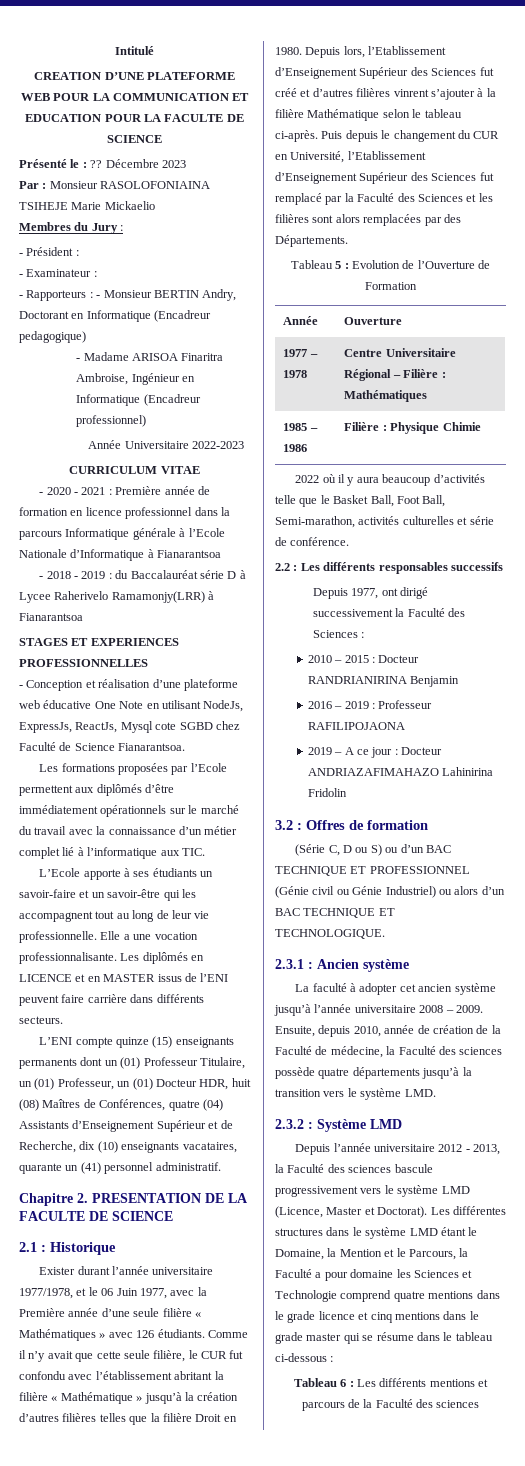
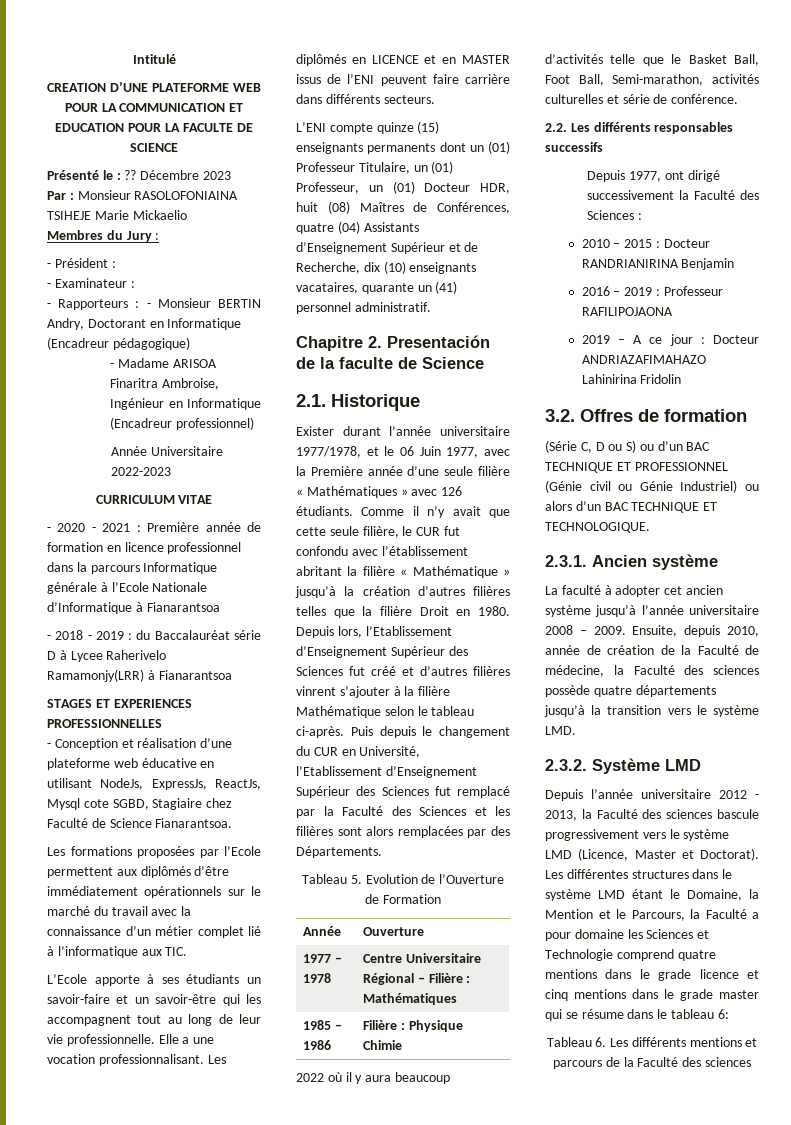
[19,331,86,343] pedagogique) -> [112,337,190,350] pédagogique)
[94,701,144,709] One Note -> (197, 763) none
[179,722,213,730] SGBD -> [112,798,203,810] SGBD, Stagiaire
[19,952,117,964] professionnalisante. -> [98,1054,204,1066] professionnalisant.
[92,1193,248,1203] [19,1211,173,1221] [19,1242,46,1252] PRESENTATION DE LA FACULTE DE SCIENCE // 2.1 : -> [387,335,490,348] [296,357,484,369] [296,394,326,407] Presentación de la faculte de Science // 2.1.
[335,261,349,269] 5 : -> [350,875,362,884] 5.
[275,563,298,571] 2.2 : -> [545,123,567,132] 2.2.
[275,820,302,830] 3.2 : -> [545,409,575,422] 3.2.
[275,959,313,969] 2.3.1 : -> [545,555,587,567] 2.3.1.
[275,1119,313,1129] 2.3.2 : -> [545,759,587,771] 2.3.2.
[275,1353,334,1362] [293,1378,354,1387] ci-dessous : // Tableau 6 : -> [717,1009,729,1019] [546,1037,607,1047] 6: // Tableau 6.

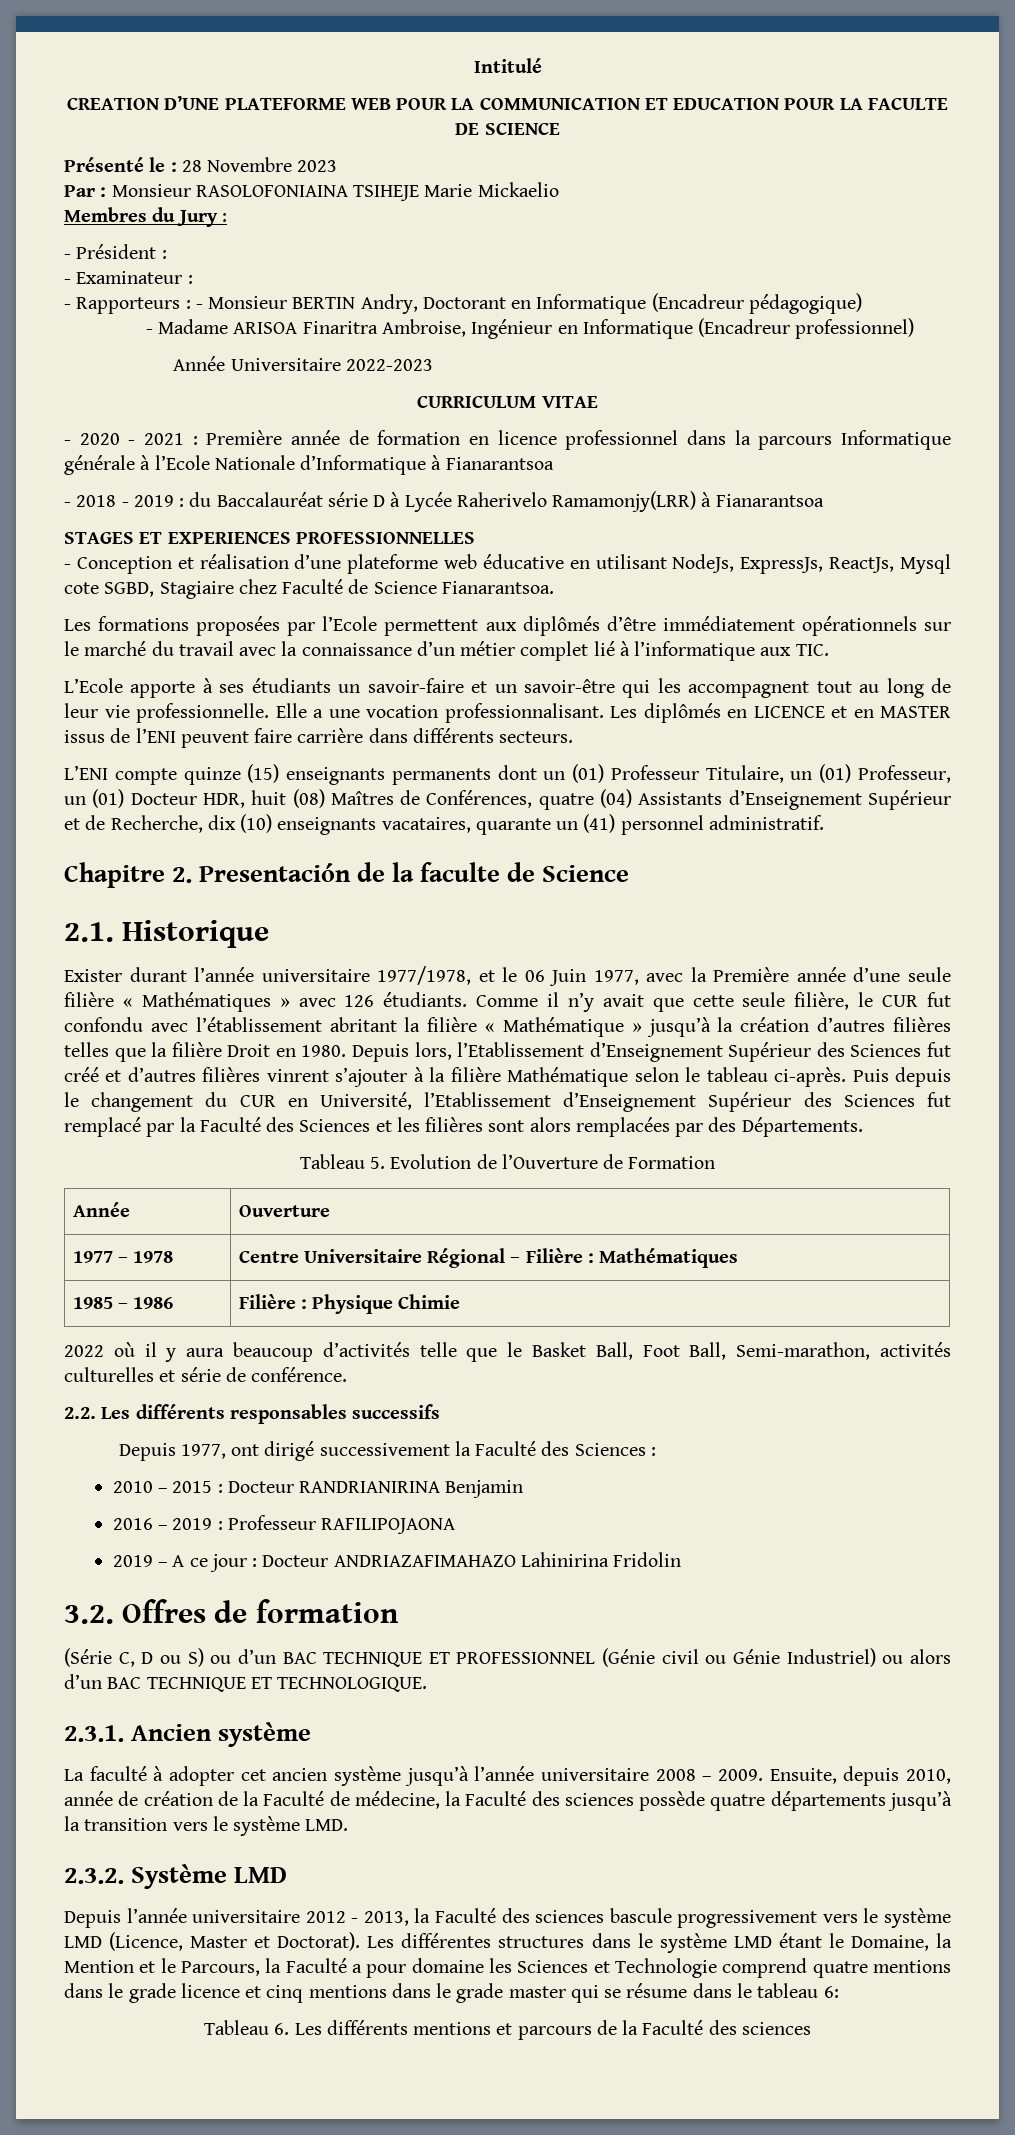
[124,170,200,180] ?? Décembre -> [181,157,293,172] 28 Novembre
[70,651,103,662] Lycee -> [404,492,452,512] Lycée

